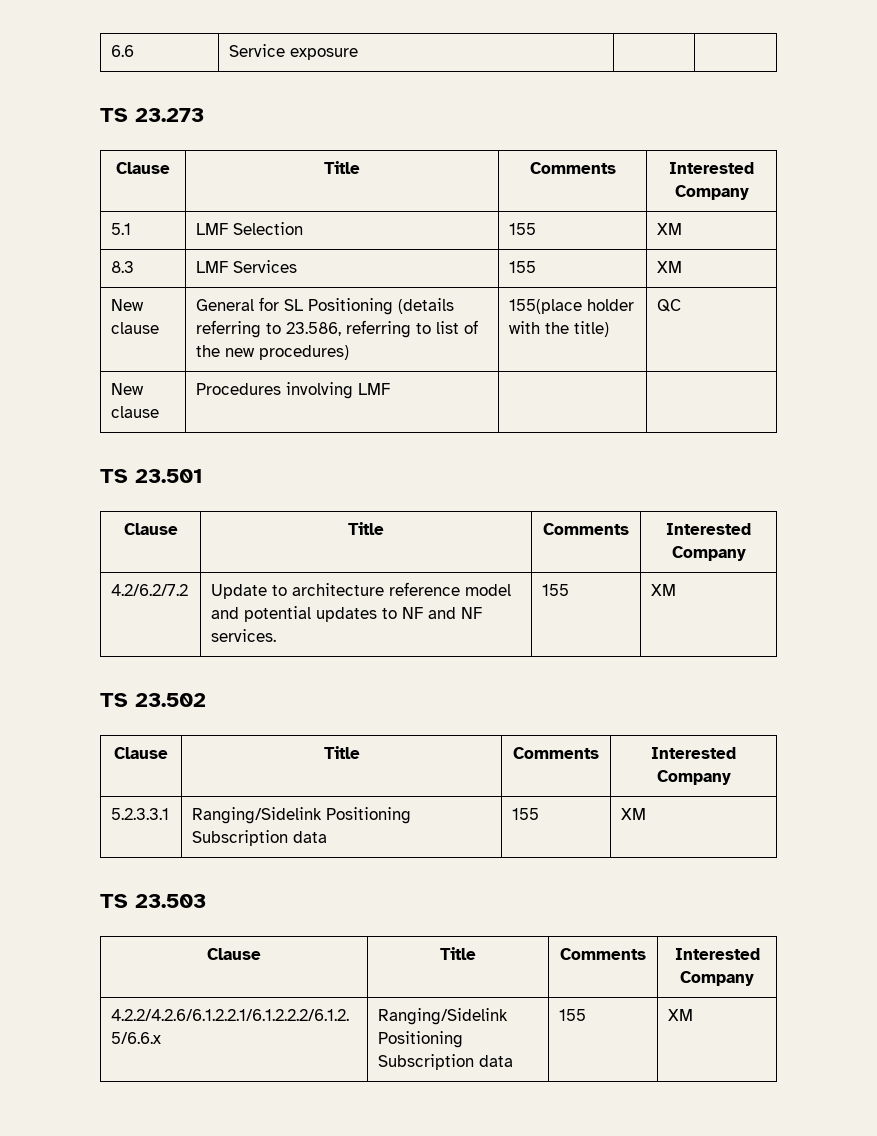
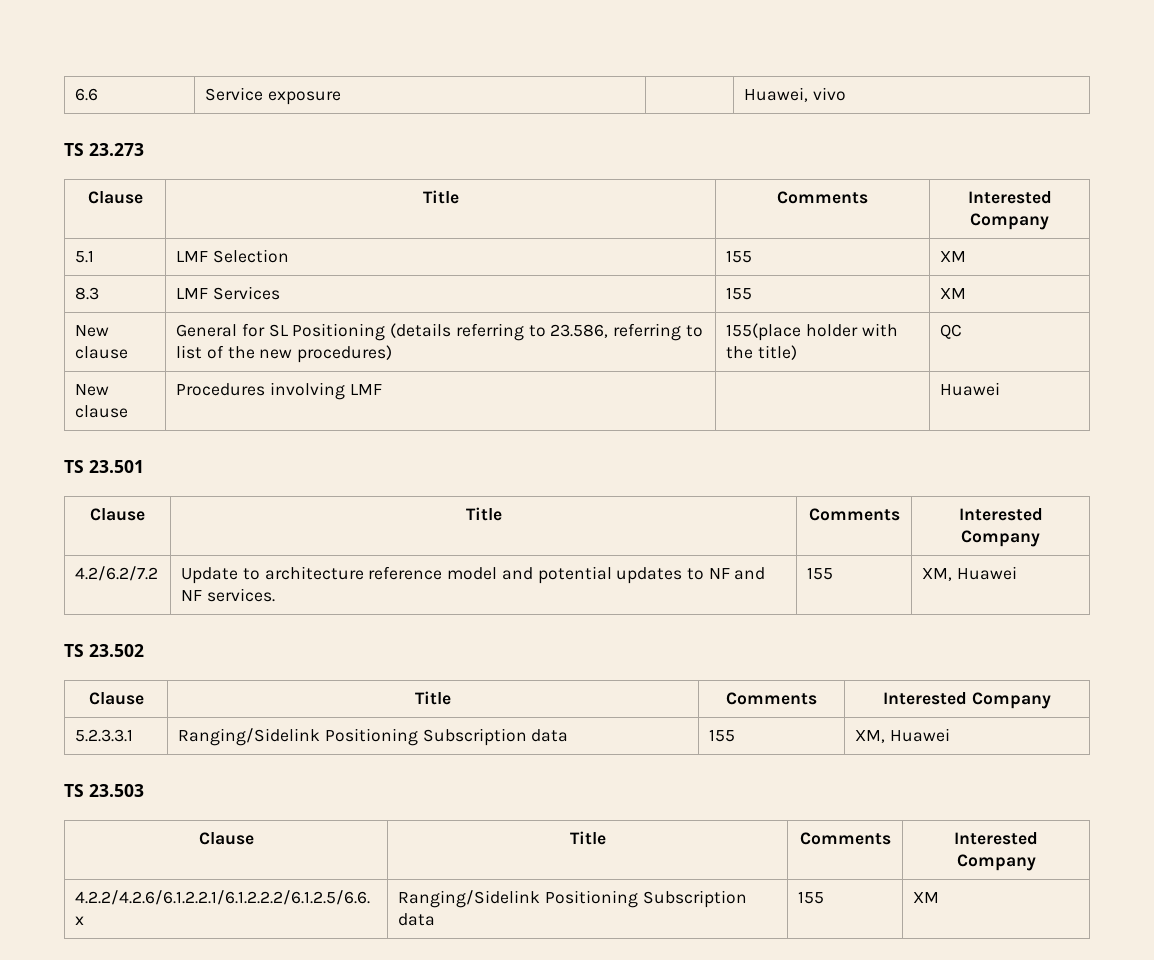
(359, 54) none -> [744,87,846,102] Huawei, vivo
(391, 389) none -> [940,382,1001,396] Huawei
[651,584,677,596] XM -> [922,566,1017,581] XM, Huawei
[621,808,647,820] XM -> [855,728,950,743] XM, Huawei

